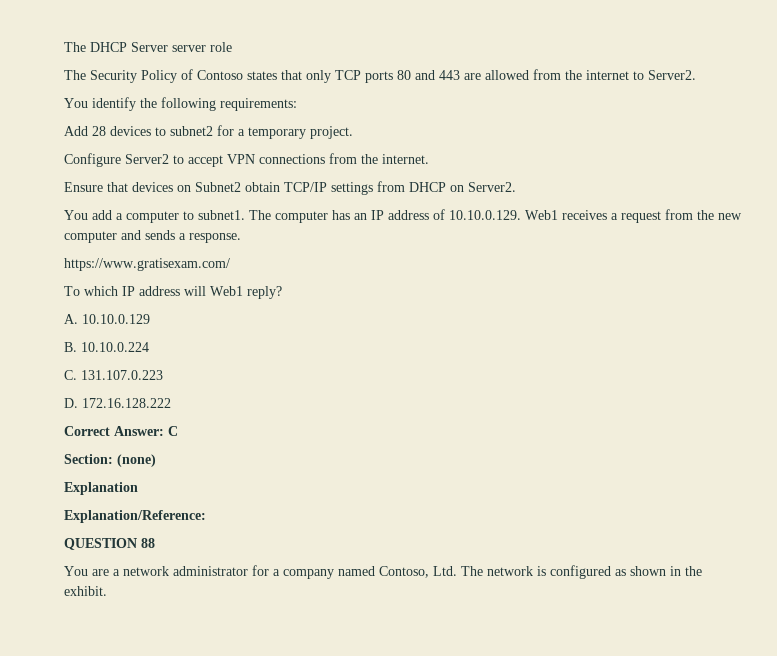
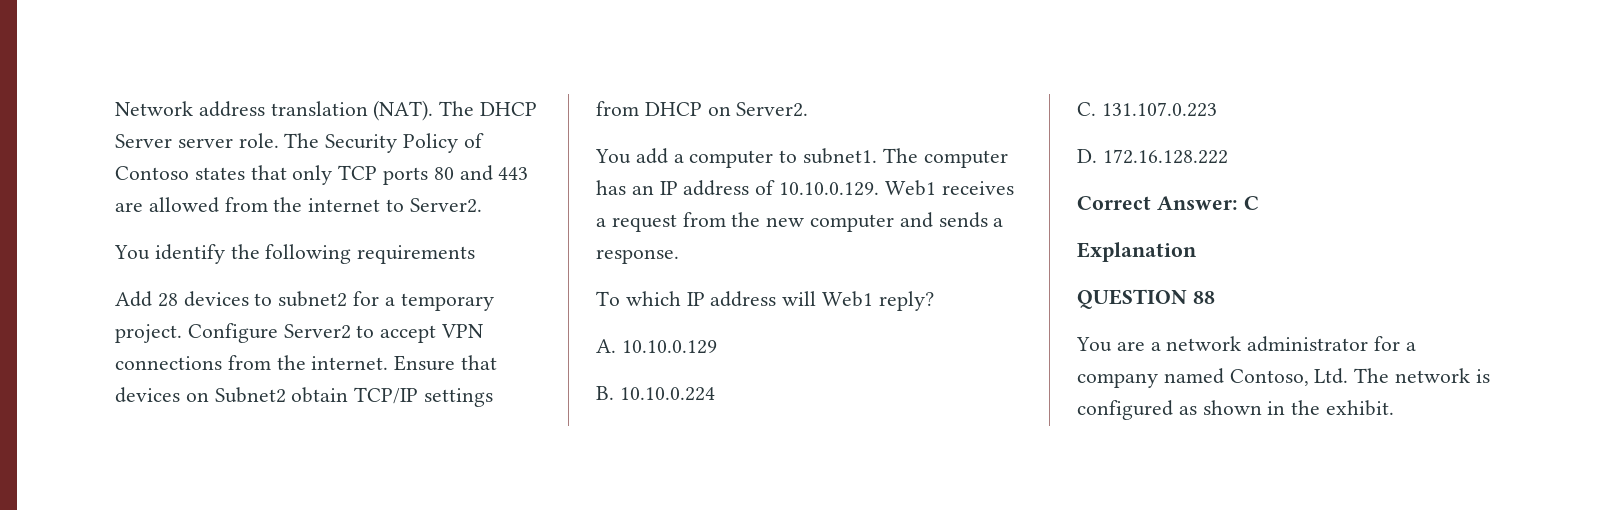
(64, 47) none -> [115,100,434,121] Network address translation (NAT).
[210,42,232,52] role // -> [238,133,279,148] role.
[220,98,297,111] requirements: -> [357,245,476,264] requirements
(353, 132) // -> (182, 333) none
(429, 159) // -> (389, 363) none
[64,258,230,271] // https://www.gratisexam.com/ -> (679, 256) none
[64,454,156,467] // Section: (none) -> (1259, 203) none
[64,510,206,523] // Explanation/Reference: -> (1197, 252) none

